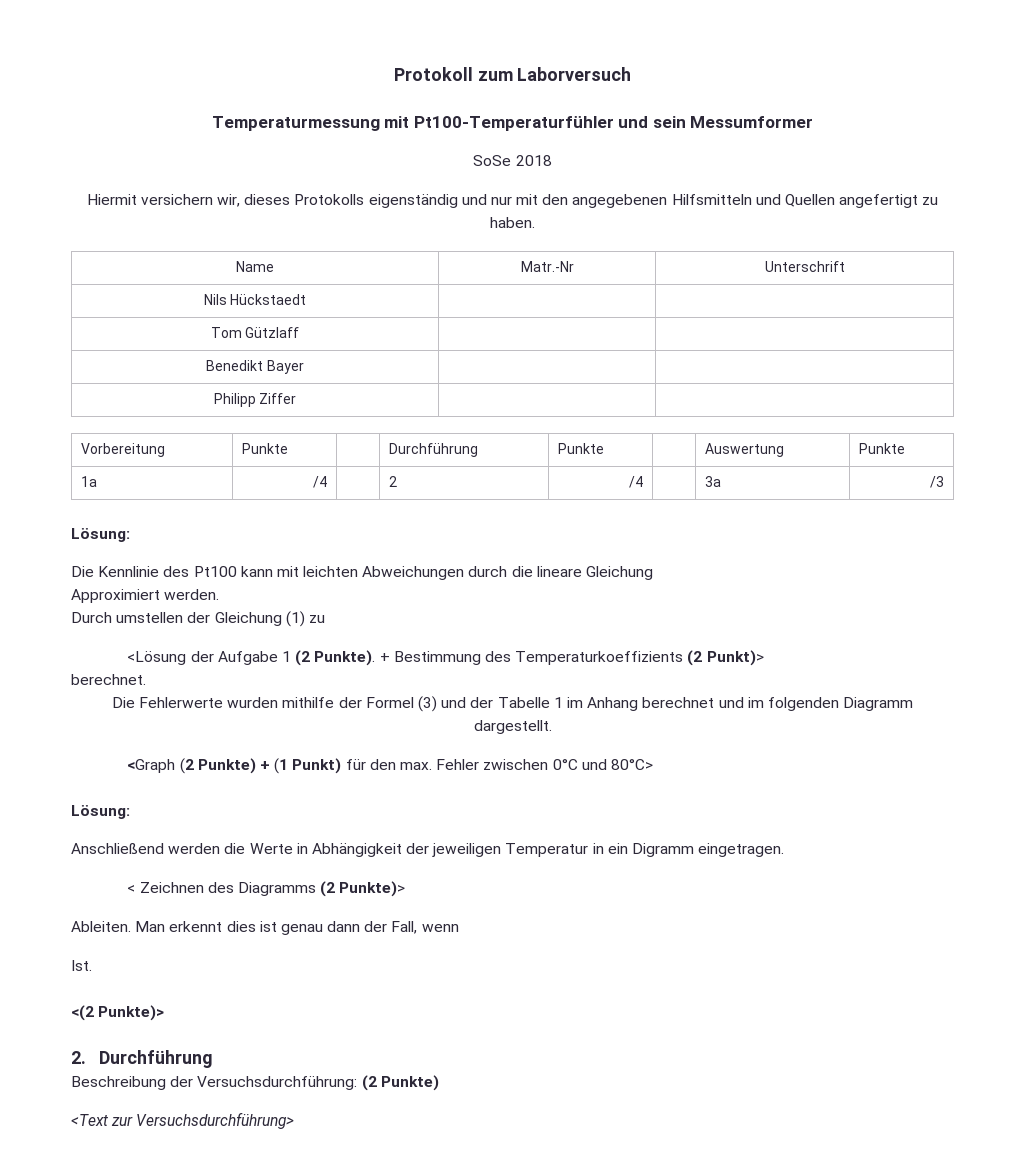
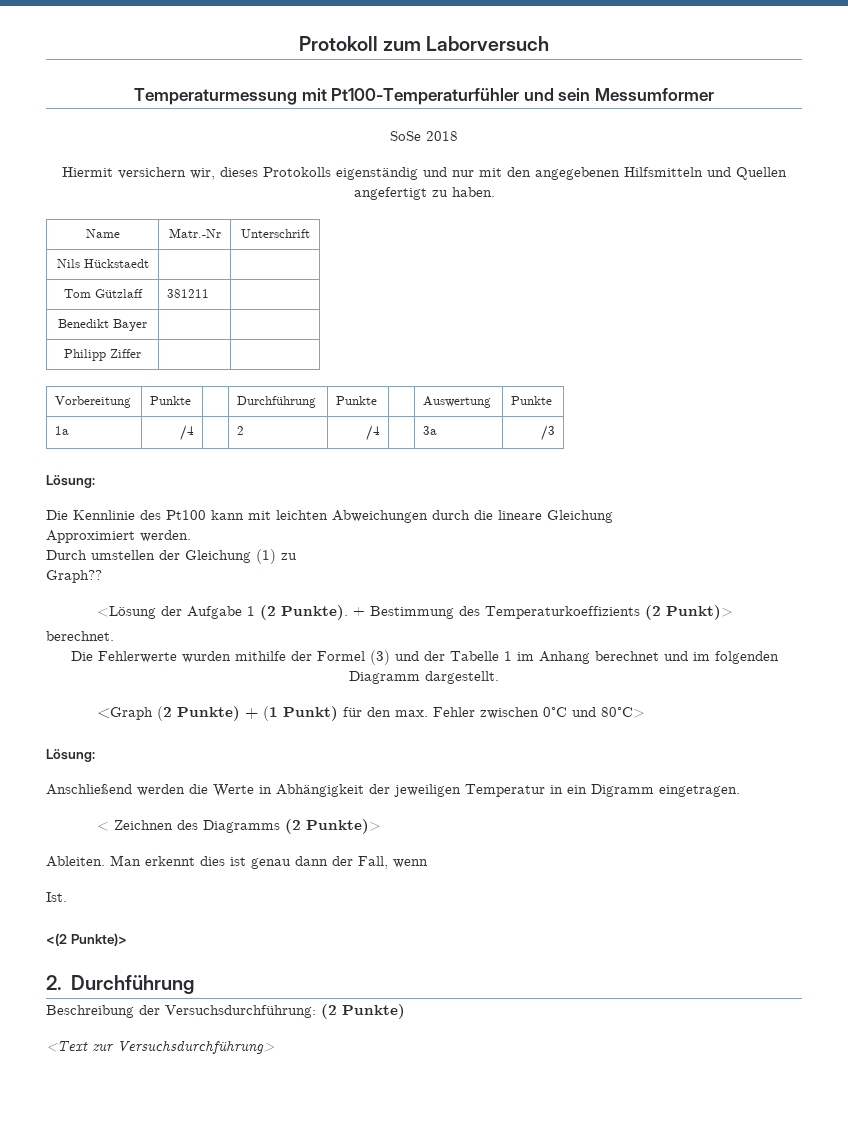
(300, 332) none -> [167,289,210,298] 381211
(325, 619) none -> [46,570,102,583] // Graph??

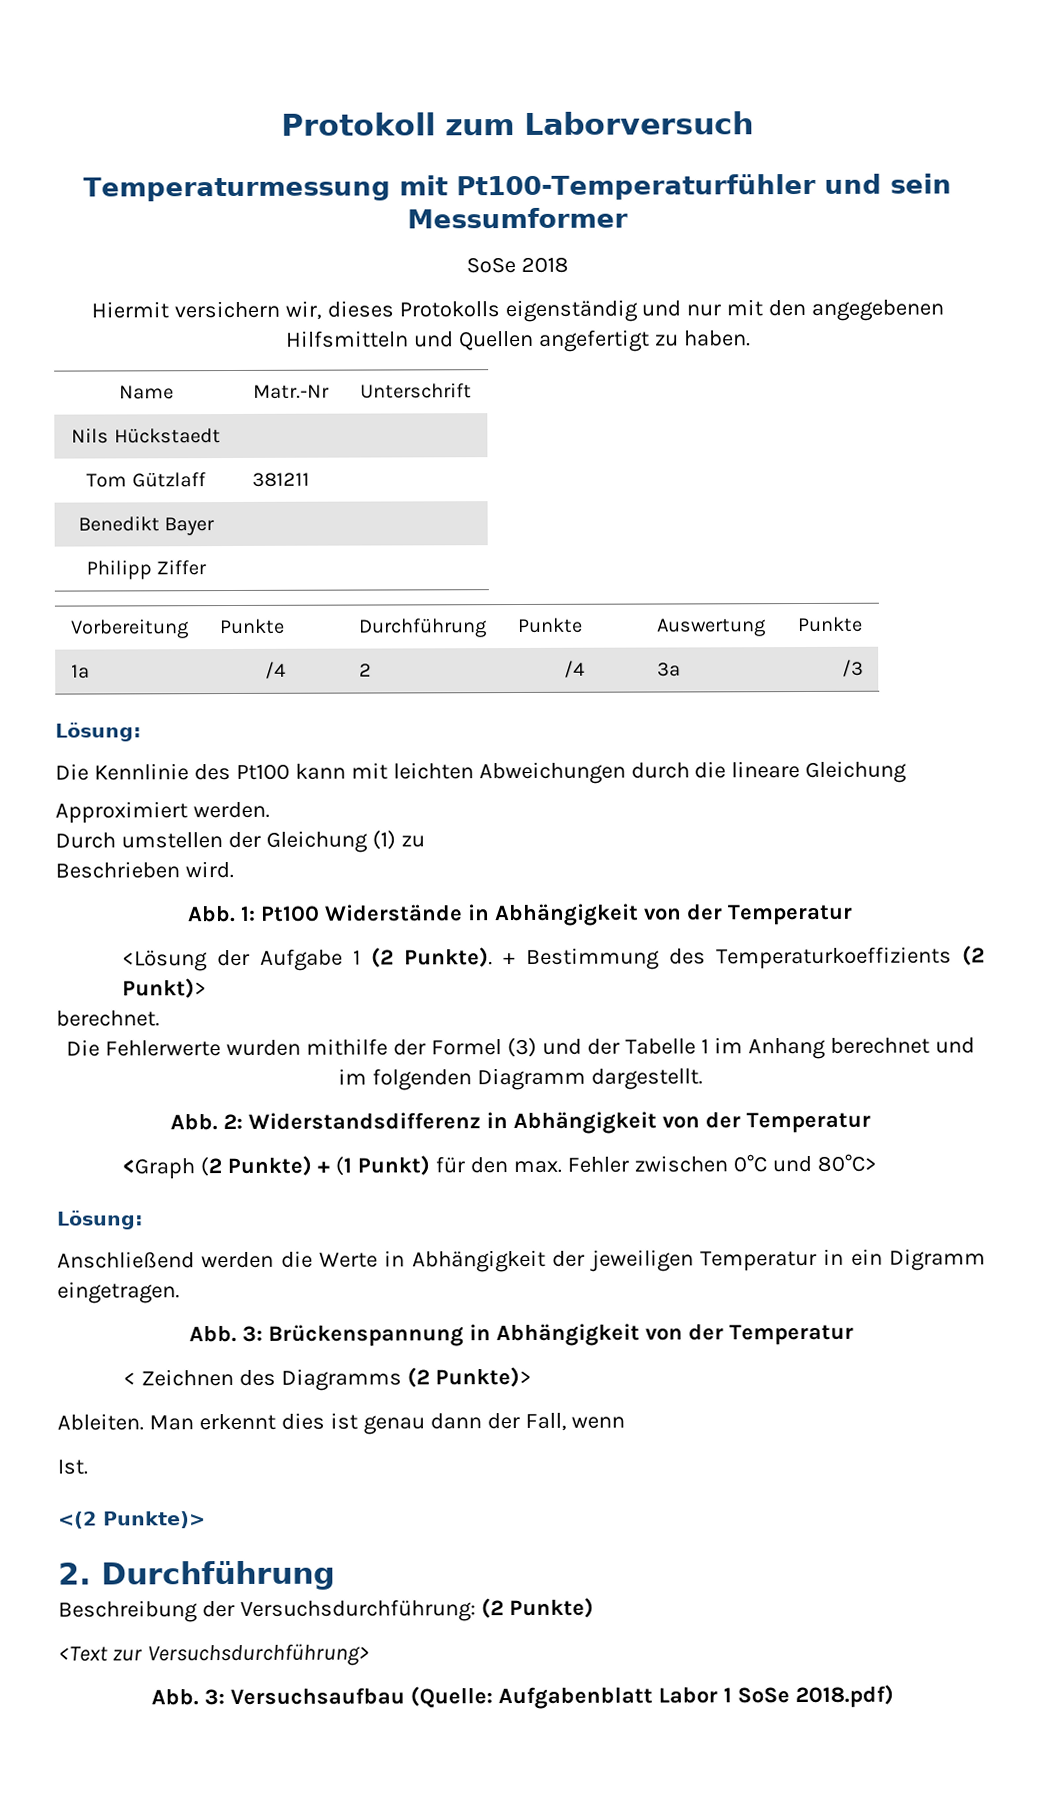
[46,570,102,583] Graph?? -> [55,860,234,879] [187,903,853,927] Beschrieben wird. // Abb. 1: Pt100 Widerstände in Abhängigkeit von der Temperatur
(499, 677) none -> [170,1111,871,1135] // Abb. 2: Widerstandsdifferenz in Abhängigkeit von der Temperatur
(740, 791) none -> [189,1323,854,1347] // Abb. 3: Brückenspannung in Abhängigkeit von der Temperatur
(274, 1047) none -> [151,1684,894,1710] // Abb. 3: Versuchsaufbau (Quelle: Aufgabenblatt Labor 1 SoSe 2018.pdf)

